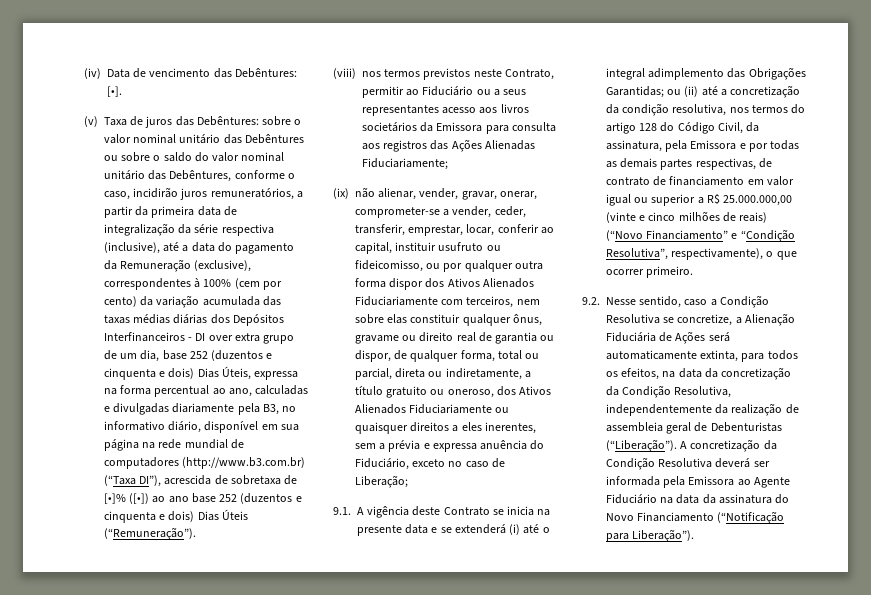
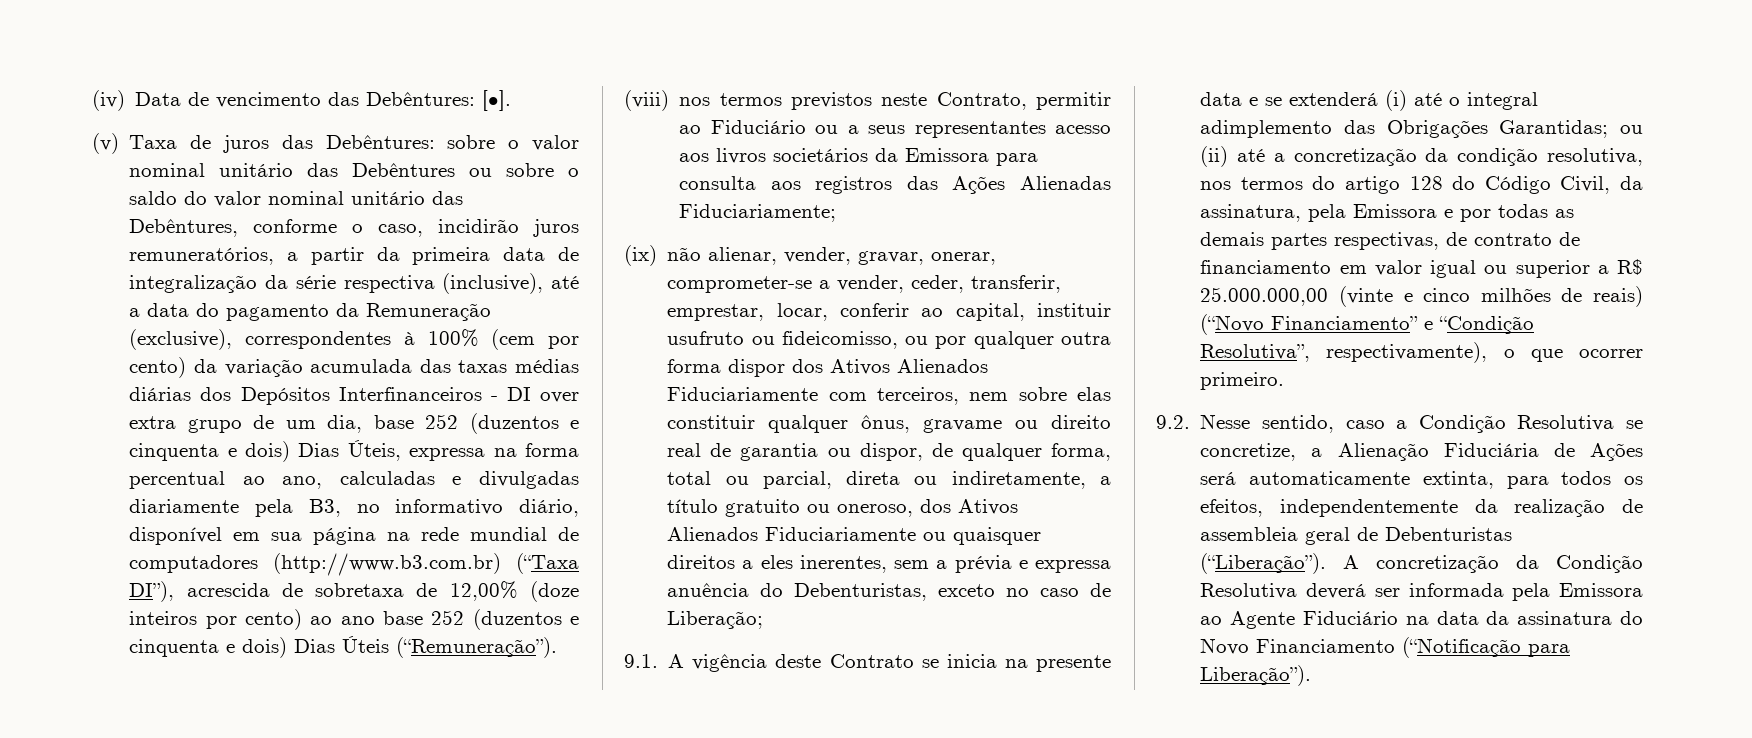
[104,493,150,504] [•]% ([•]) -> [449,581,579,602] [129,609,302,630] 12,00% (doze inteiros por cento)
[355,458,409,470] Fiduciário, -> [794,583,928,601] Debenturistas,
[662,367,792,380] [606,385,732,398] na data da concretização da Condição Resolutiva, -> (1264, 508) none

